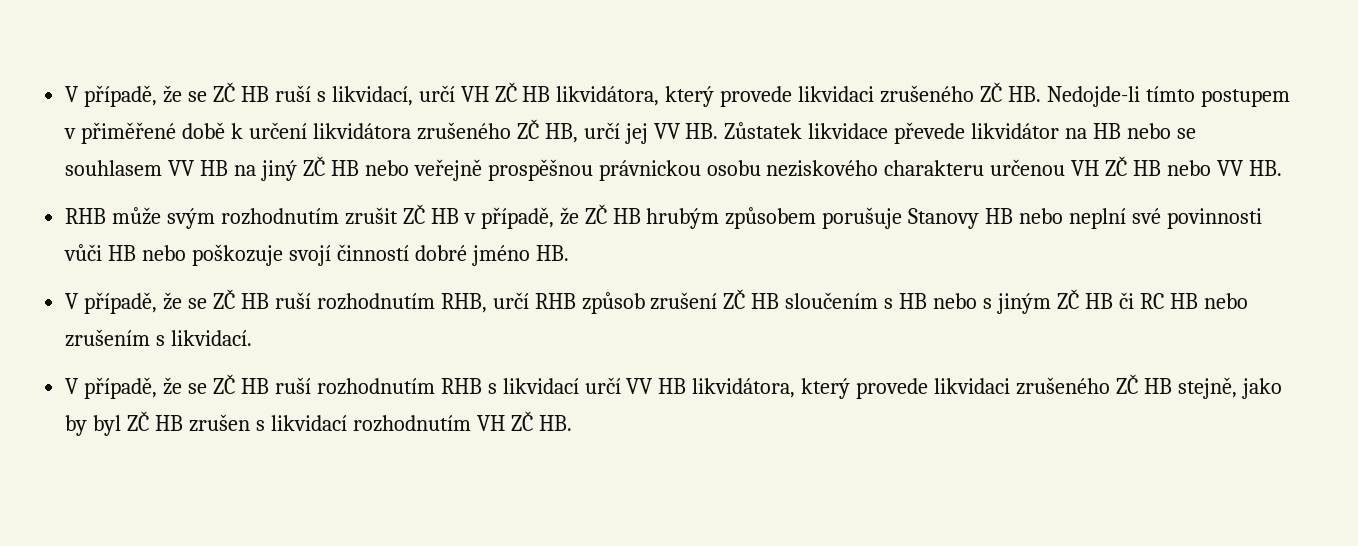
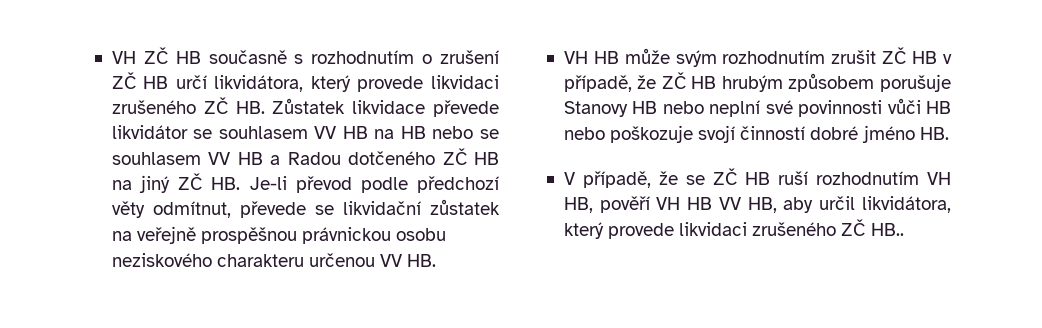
[65,82,551,107] V případě, že se ZČ HB ruší s likvidací, určí VH ZČ HB -> [111,47,499,64] [111,72,207,89] VH ZČ HB současně s rozhodnutím o zrušení ZČ HB určí
[1047,86,1290,107] [64,119,1060,144] Nedojde-li tímto postupem v přiměřené době k určení likvidátora zrušeného ZČ HB, určí jej VV HB. Zůstatek likvidace převede likvidátor -> [272,98,500,117] [111,125,368,139] Zůstatek likvidace převede likvidátor se souhlasem VV HB
[234,156,409,181] na jiný ZČ HB nebo -> [270,148,499,165] [111,173,499,193] [111,199,500,218] [111,231,132,241] a Radou dotčeného ZČ HB na jiný ZČ HB. Je-li převod podle předchozí věty odmítnut, převede se likvidační zůstatek na
[1071,156,1212,176] VH ZČ HB nebo -> (376, 260) none
[65,208,107,224] RHB -> [563,51,619,64] VH HB
[440,289,1248,314] [65,329,253,347] [65,374,1282,399] [65,411,572,436] RHB, určí RHB způsob zrušení ZČ HB sloučením s HB nebo s jiným ZČ HB či RC HB nebo zrušením s likvidací. // V případě, že se ZČ HB ruší rozhodnutím RHB s likvidací určí VV HB likvidátora, který provede likvidaci zrušeného ZČ HB stejně, jako by byl ZČ HB zrušen s likvidací rozhodnutím VH ZČ HB. -> [927,172,951,185] [563,196,951,213] [563,219,904,239] VH HB, pověří VH HB VV HB, aby určil likvidátora, který provede likvidaci zrušeného ZČ HB..

